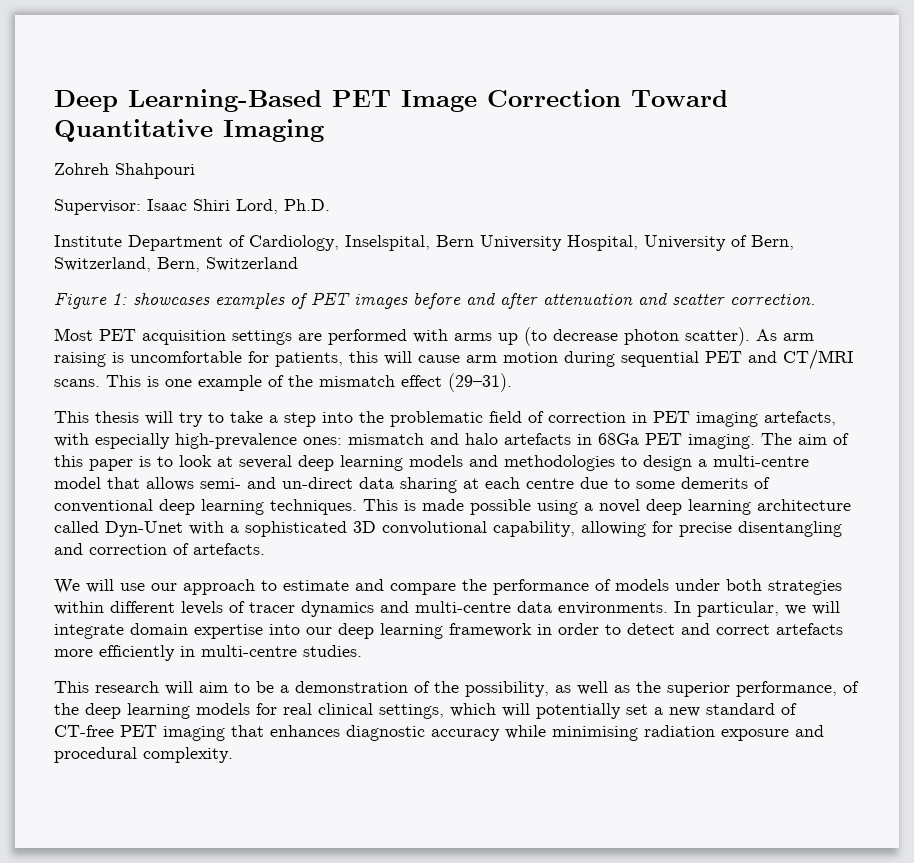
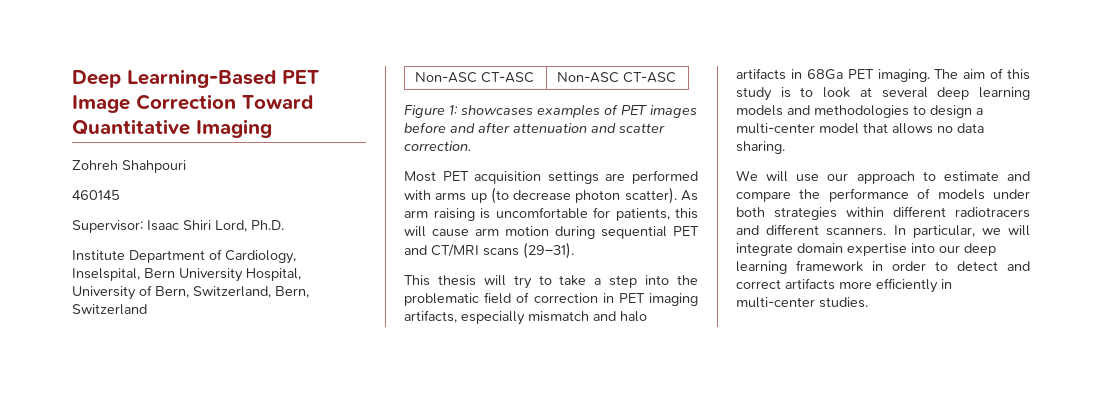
(195, 171) none -> [72,190,120,200] // 460145
(298, 264) none -> [414,72,534,83] [556,72,676,83] // Non-ASC CT-ASC | Non-ASC CT-ASC
[54,375,442,391] scans. This is one example of the mismatch effect -> [483,248,519,256] scans
[764,411,836,426] [54,433,342,449] artefacts, with especially high-prevalence ones: -> [404,310,525,325] artifacts, especially
[504,433,571,445] artefacts -> [736,68,786,80] artifacts
[89,459,133,471] paper -> [736,87,772,101] study
[713,455,809,467] multi-centre -> [736,123,815,134] multi-center
[200,477,770,493] [54,499,851,515] [54,521,842,537] [54,543,265,555] semi- and un-direct data sharing at each centre due to some demerits of conventional deep learning techniques. This is made possible using a novel deep learning architecture called Dyn-Unet with a sophisticated 3D convolutional capability, allowing for precise disentangling and correction of artefacts. -> [937,123,984,133] [736,141,785,154] no data sharing.
[181,601,668,617] levels of tracer dynamics and multi-centre data environments. -> [955,207,1030,218] [736,224,887,236] radiotracers and different scanners.
[776,623,843,635] artefacts -> [785,278,835,290] artifacts
[201,645,297,657] multi-centre -> [736,297,815,308] multi-center
[54,681,859,697] [54,703,797,719] [54,725,824,741] [54,747,233,763] // This research will aim to be a demonstration of the possibility, as well as the superior performance, of the deep learning models for real clinical settings, which will potentially set a new standard of CT-free PET imaging that enhances diagnostic accuracy while minimising radiation exposure and procedural complexity. -> (868, 302) none

